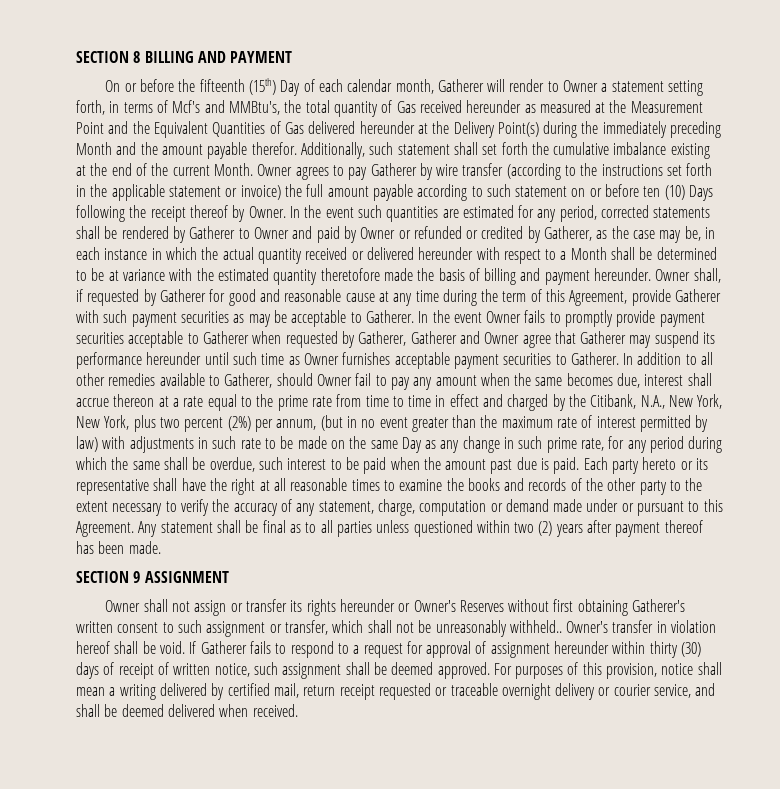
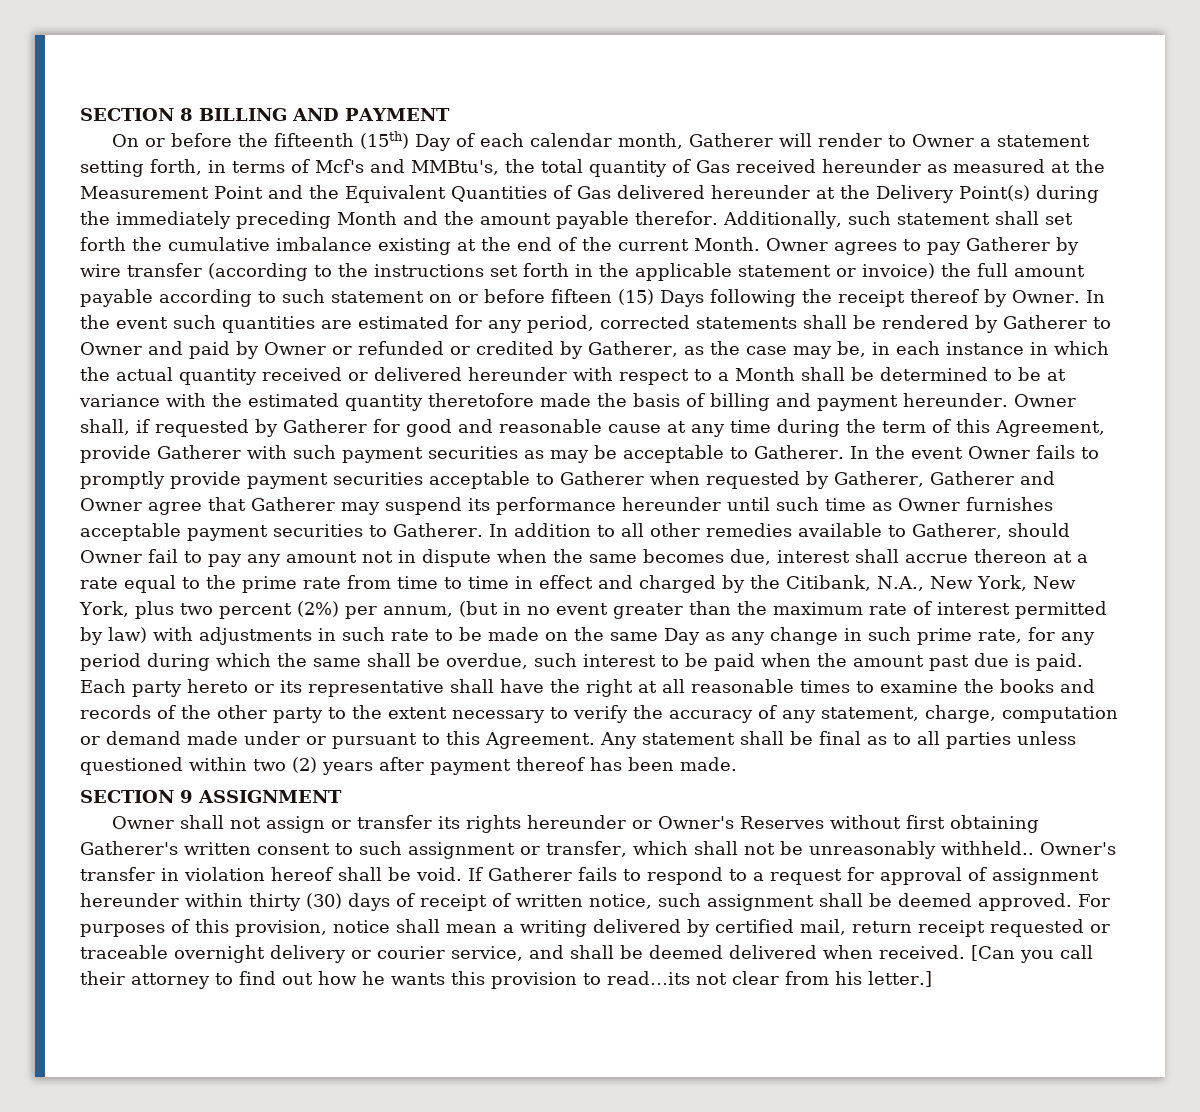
[643,185,685,200] ten (10) -> [551,289,654,305] fifteen (15)
(477, 380) none -> [362,549,491,567] not in dispute
(298, 710) none -> [971,945,1093,963] [80,971,932,989] [Can you call their attorney to find out how he wants this provision to read…its not clear from his letter.]

